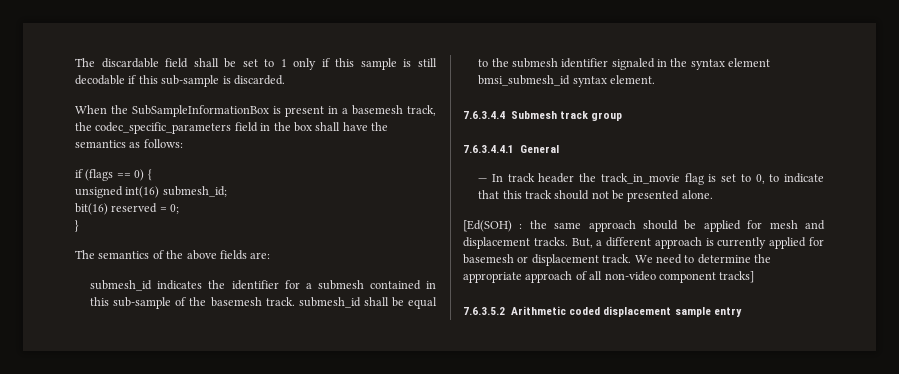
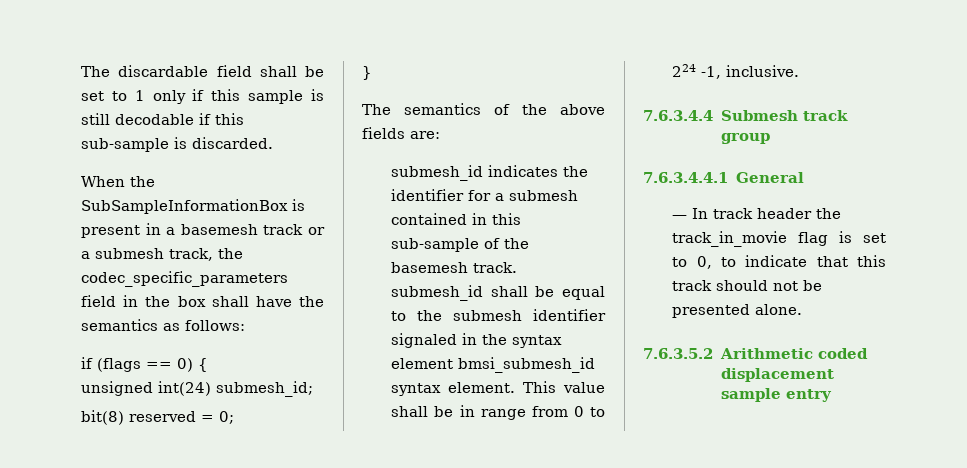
(403, 110) none -> [263,224,325,235] [81,248,164,259] track or a submesh
[125,186,160,198] int(16) -> [158,381,211,396] int(24)
[75,203,108,215] bit(16) -> [81,410,124,425] bit(8)
(655, 79) none -> [523,381,605,393] [391,405,605,420] [672,64,800,79] This value shall be in range from 0 to 224 -1, inclusive.
[463,220,825,232] [463,237,824,249] [463,254,771,266] [463,271,755,283] // [Ed(SOH) : the same approach should be applied for mesh and displacement tracks. But, a different approach is currently applied for basemesh or displacement track. We need to determine the appropriate approach of all non-video component tracks] -> (803, 309) none

